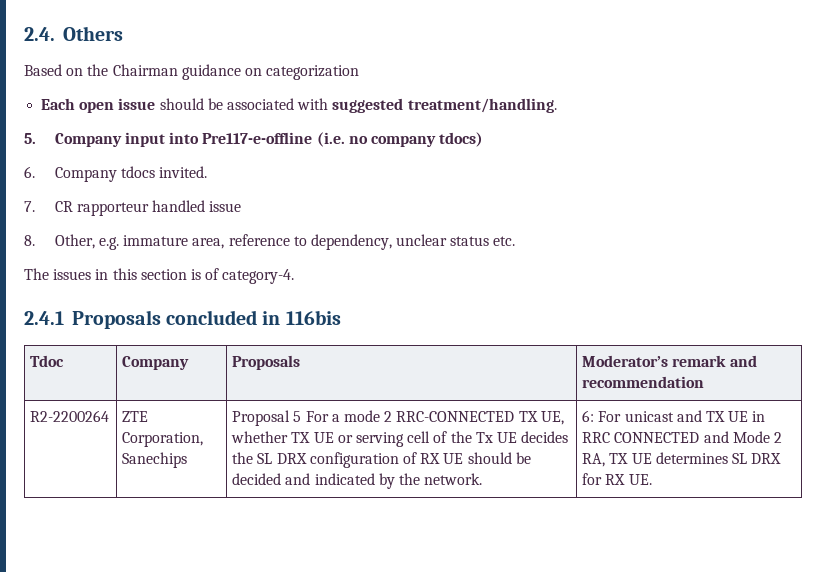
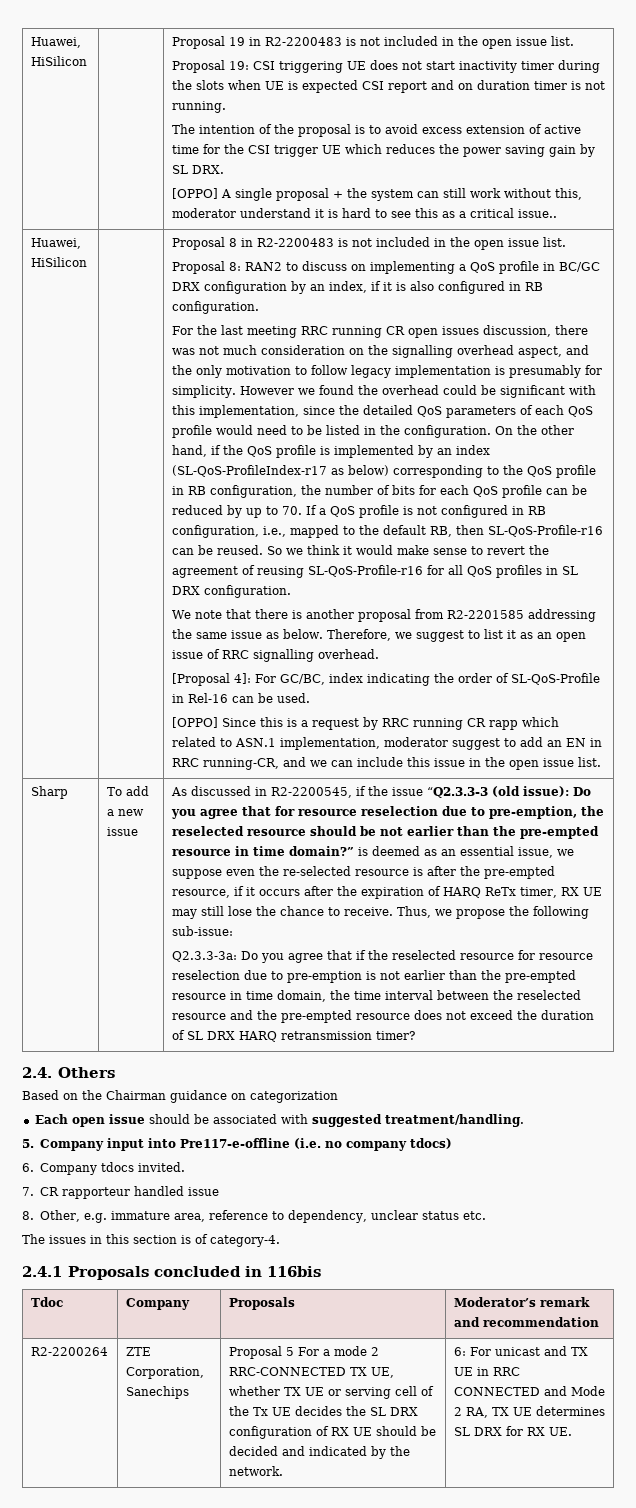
(24, 34) none -> [30,37,81,48] [30,56,87,66] [171,36,574,49] [171,60,600,73] [171,80,605,93] [171,101,226,113] [171,124,581,137] [171,144,595,157] [171,165,224,174] [171,188,582,201] [171,208,557,218] [30,238,81,249] [30,257,87,267] [171,237,566,250] [171,261,600,274] [171,281,543,294] [171,301,259,314] [171,325,588,338] [171,345,589,358] [171,365,602,378] [171,385,596,398] [171,405,593,418] [171,425,574,438] [171,445,490,458] [171,465,596,478] [171,485,587,498] [171,505,546,518] [171,525,603,538] [171,545,549,555] [171,565,578,578] [171,585,291,598] [171,609,596,622] [171,629,586,642] [171,649,379,662] [171,673,600,686] [171,693,310,703] [171,717,559,730] [171,737,602,750] [171,757,601,770] [30,786,68,799] [106,786,149,796] [106,809,144,816] [106,827,138,836] [170,786,591,798] [170,806,604,819] [171,826,599,839] [171,846,574,858] [171,866,555,879] [171,886,602,899] [171,906,589,919] [171,926,233,936] [171,950,593,963] [171,970,576,983] [171,990,581,1002] [171,1010,594,1023] [171,1030,415,1042] Huawei, HiSilicon | | Proposal 19 in R2-2200483 is not included in the open issue list. // Proposal 19: CSI triggering UE does not start inactivity timer during the slots when UE is expected CSI report and on duration timer is not running. // The intention of the proposal is to avoid excess extension of active time for the CSI trigger UE which reduces the power saving gain by SL DRX. // [OPPO] A single proposal + the system can still work without this, moderator understand it is hard to see this as a critical issue.. // Huawei, HiSilicon | | Proposal 8 in R2-2200483 is not included in the open issue list. // Proposal 8: RAN2 to discuss on implementing a QoS profile in BC/GC DRX configuration by an index, if it is also configured in RB configuration. // For the last meeting RRC running CR open issues discussion, there was not much consideration on the signalling overhead aspect, and the only motivation to follow legacy implementation is presumably for simplicity. However we found the overhead could be significant with this implementation, since the detailed QoS parameters of each QoS profile would need to be listed in the configuration. On the other hand, if the QoS profile is implemented by an index (SL-QoS-ProfileIndex-r17 as below) corresponding to the QoS profile in RB configuration, the number of bits for each QoS profile can be reduced by up to 70. If a QoS profile is not configured in RB configuration, i.e., mapped to the default RB, then SL-QoS-Profile-r16 can be reused. So we think it would make sense to revert the agreement of reusing SL-QoS-Profile-r16 for all QoS profiles in SL DRX configuration. // We note that there is another proposal from R2-2201585 addressing the same issue as below. Therefore, we suggest to list it as an open issue of RRC signalling overhead. // [Proposal 4]: For GC/BC, index indicating the order of SL-QoS-Profile in Rel-16 can be used. // [OPPO] Since this is a request by RRC running CR rapp which related to ASN.1 implementation, moderator suggest to add an EN in RRC running-CR, and we can include this issue in the open issue list. // Sharp | To add a new issue | As discussed in R2-2200545, if the issue “Q2.3.3-3 (old issue): Do you agree that for resource reselection due to pre-emption, the reselected resource should be not earlier than the pre-empted resource in time domain?” is deemed as an essential issue, we suppose even the re-selected resource is after the pre-empted resource, if it occurs after the expiration of HARQ ReTx timer, RX UE may still lose the chance to receive. Thus, we propose the following sub-issue: // Q2.3.3-3a: Do you agree that if the reselected resource for resource reselection due to pre-emption is not earlier than the pre-empted resource in time domain, the time interval between the reselected resource and the pre-empted resource does not exceed the duration of SL DRX HARQ retransmission timer? //

